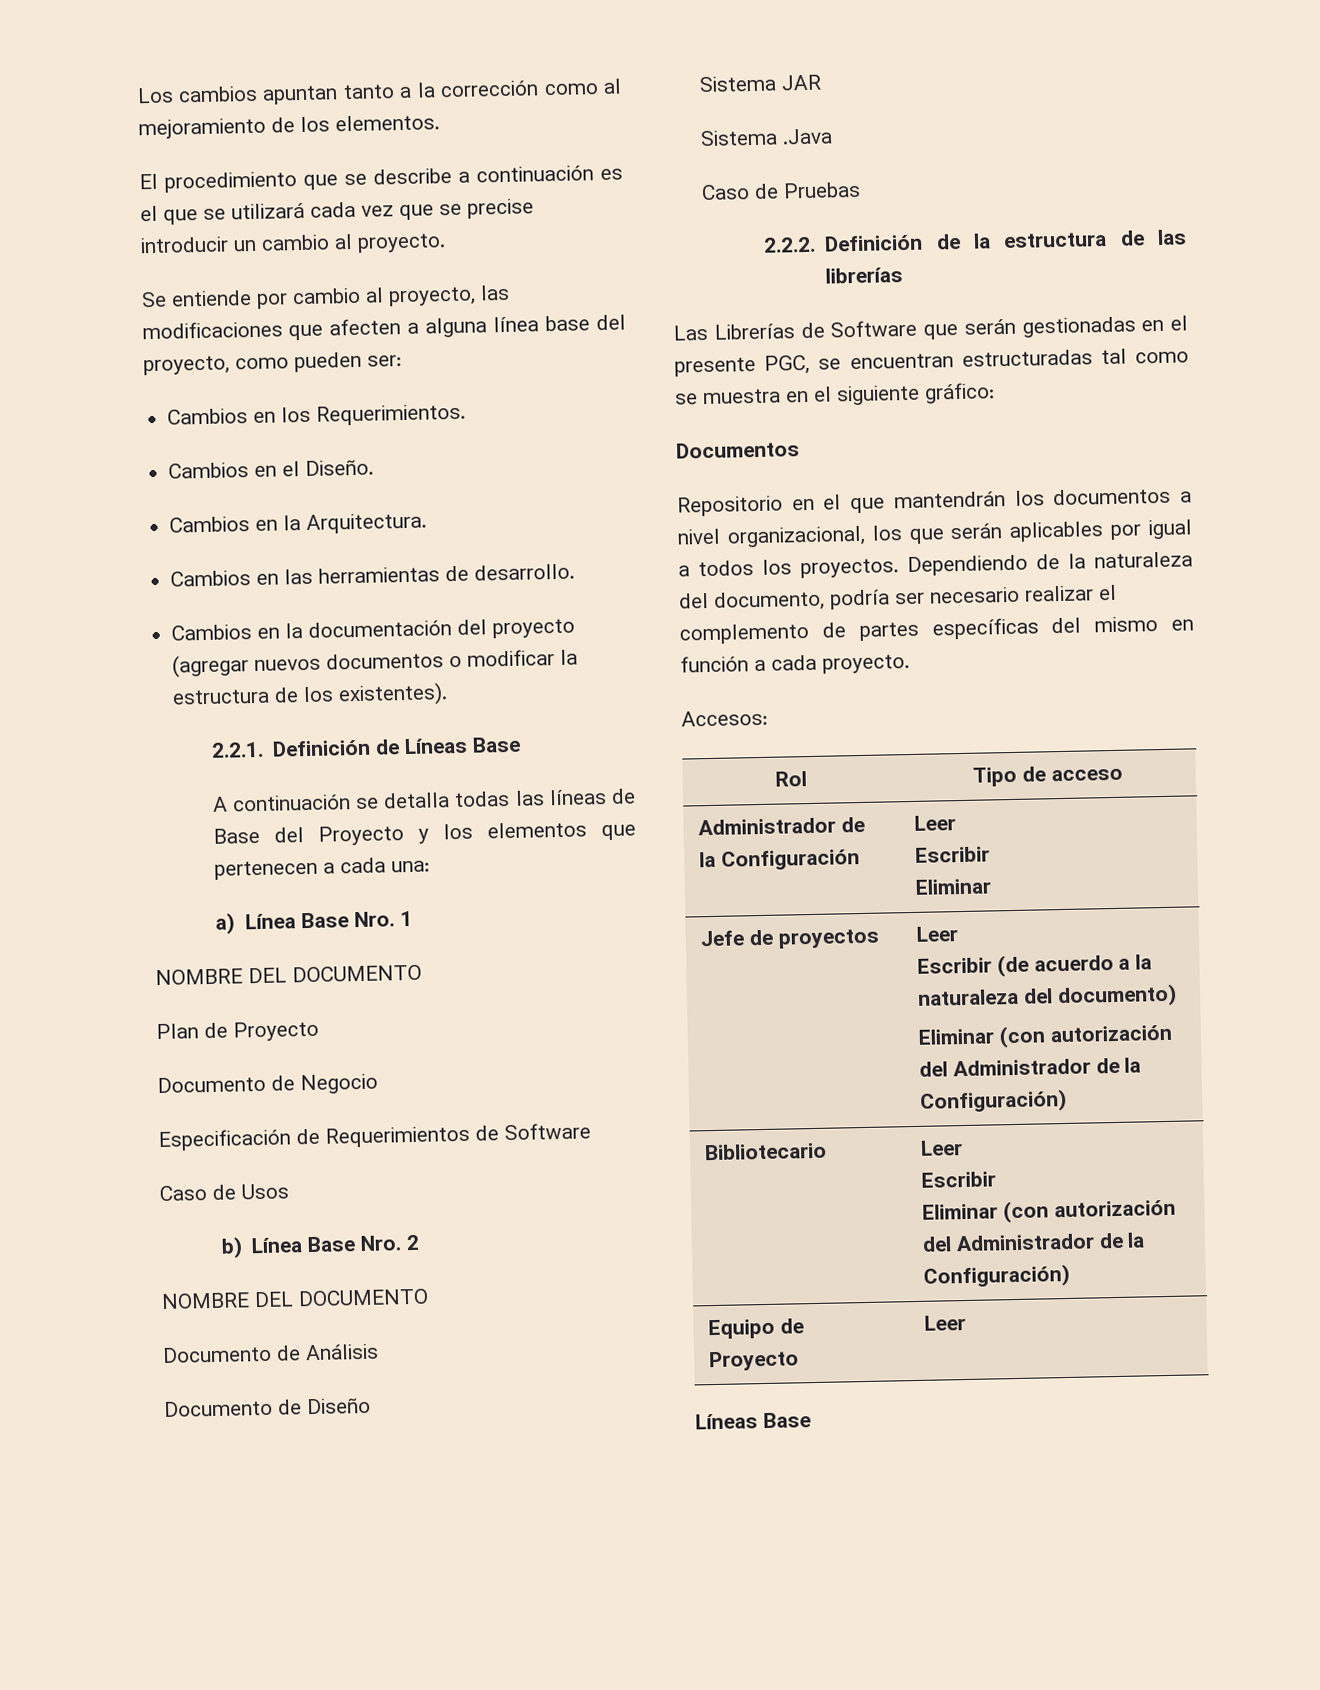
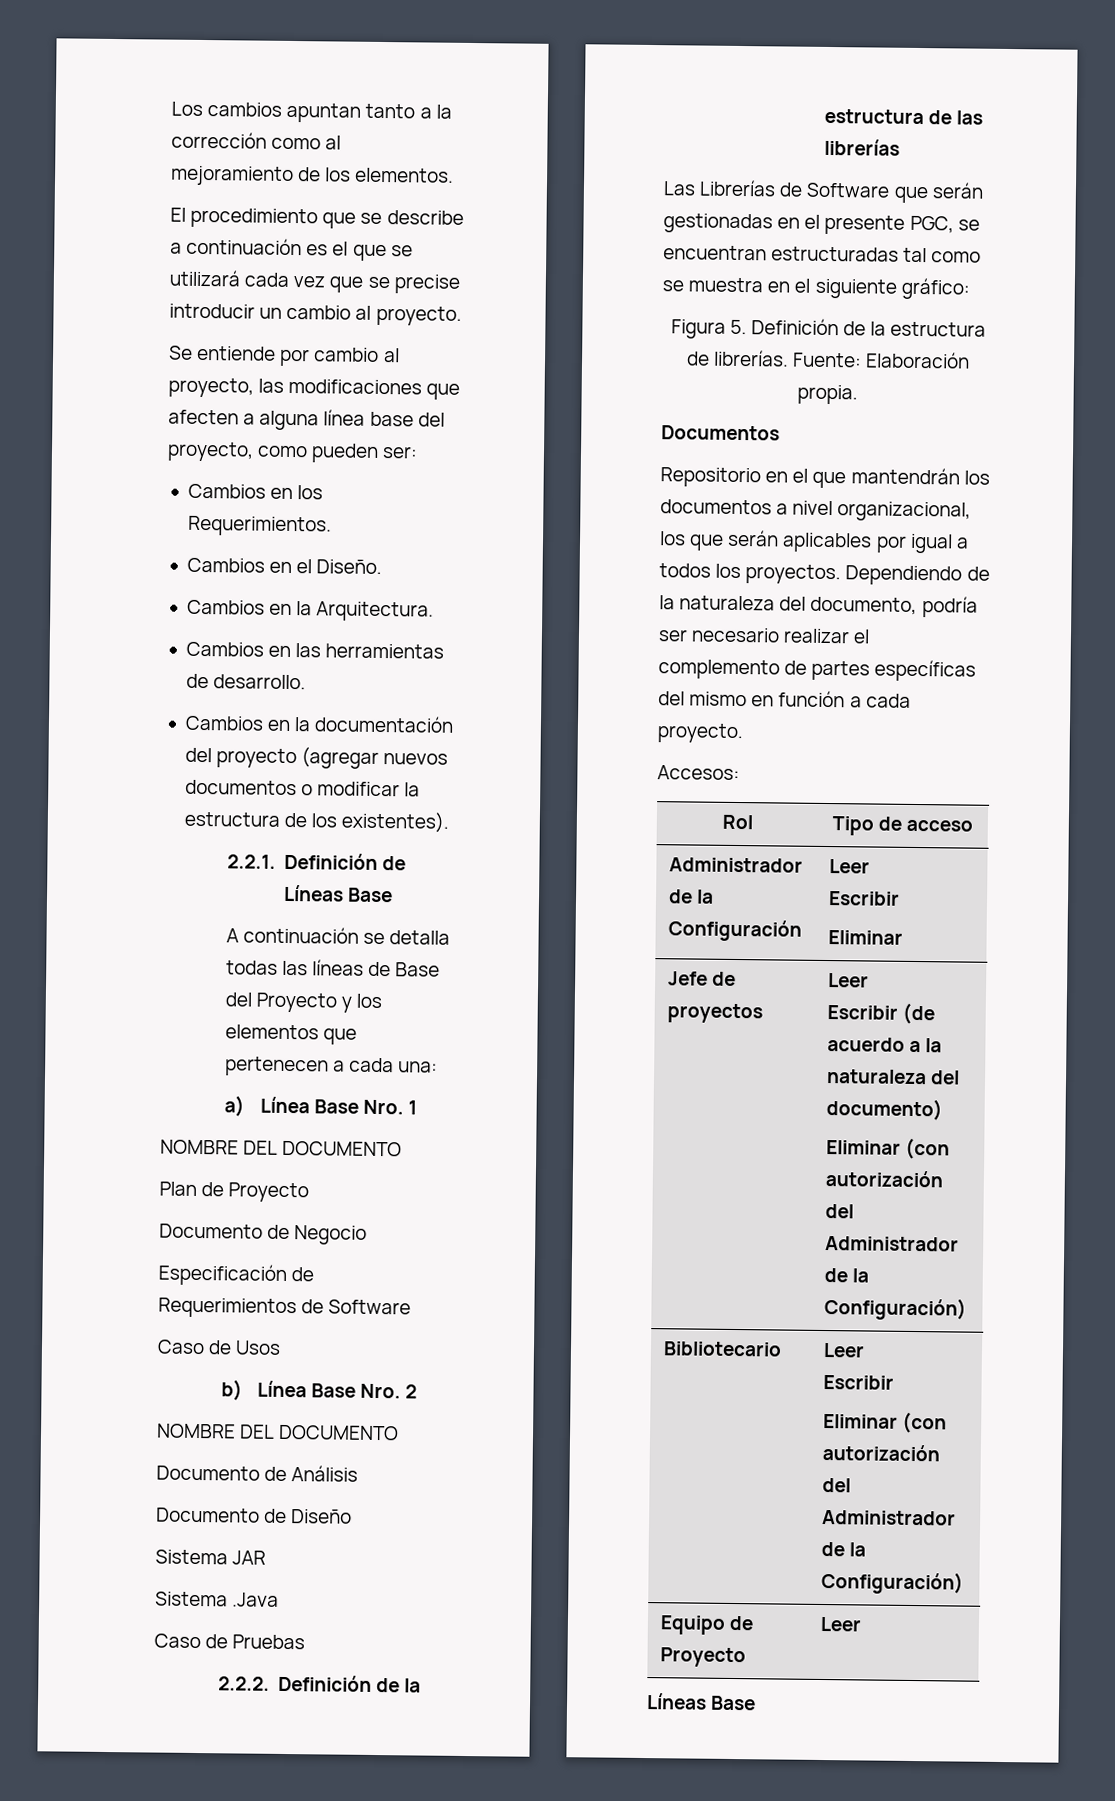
(995, 393) none -> [670,318,987,339] [685,349,971,369] [797,384,858,405] // Figura 5. Definición de la estructura de librerías. Fuente: Elaboración propia.

